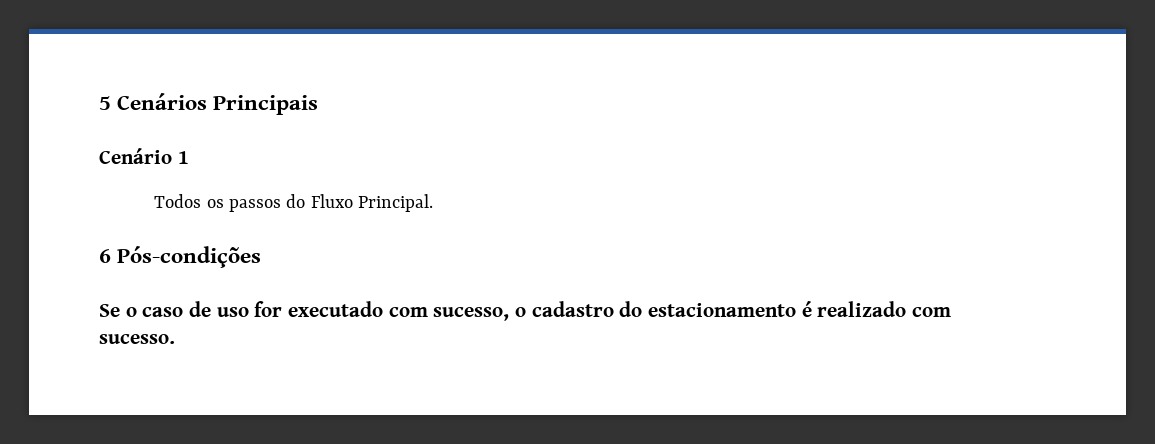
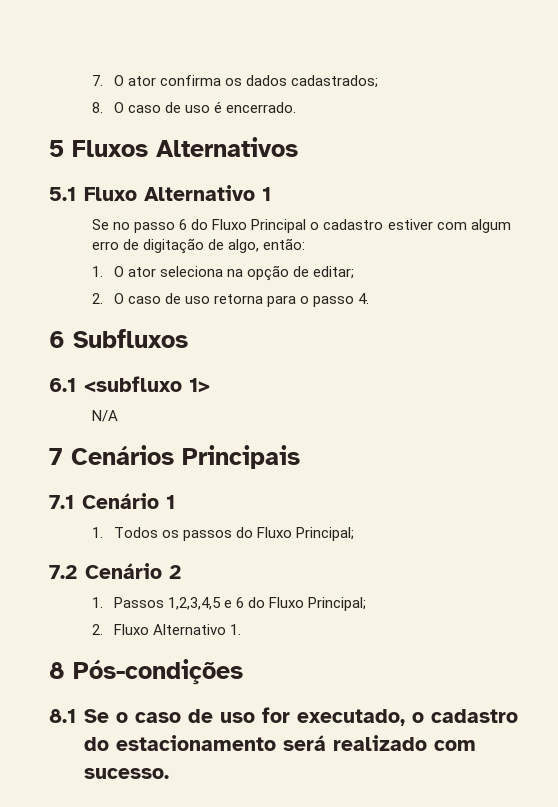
[99,96,111,110] 5 -> [92,75,378,88] [92,101,296,113] [49,137,298,157] [49,185,271,201] [92,219,511,233] [92,238,306,254] [92,265,354,281] [92,293,370,307] [49,329,188,348] [49,376,210,393] [92,410,119,422] [49,448,63,465] 7. O ator confirma os dados cadastrados; // 8. O caso de uso é encerrado. // 5 Fluxos Alternativos // 5.1 Fluxo Alternativo 1 // Se no passo 6 do Fluxo Principal o cadastro estiver com algum erro de digitação de algo, então: // 1. O ator seleciona na opção de editar; // 2. O caso de uso retorna para o passo 4. // 6 Subfluxos // 6.1 <subfluxo 1> // N/A // 7
(319, 105) none -> [49,495,74,509] 7.1
(189, 157) none -> [92,527,104,538] 1.
[357,194,433,212] [99,249,111,263] Principal. // 6 -> [295,527,354,541] [49,563,181,579] [92,597,366,611] [92,624,241,635] [49,662,65,679] Principal; // 7.2 Cenário 2 // 1. Passos 1,2,3,4,5 e 6 do Fluxo Principal; // 2. Fluxo Alternativo 1. // 8
(262, 257) none -> [49,709,76,723] 8.1
[288,301,510,321] executado com sucesso, -> [296,709,405,726] executado,
[801,301,812,317] é -> [282,735,326,751] será

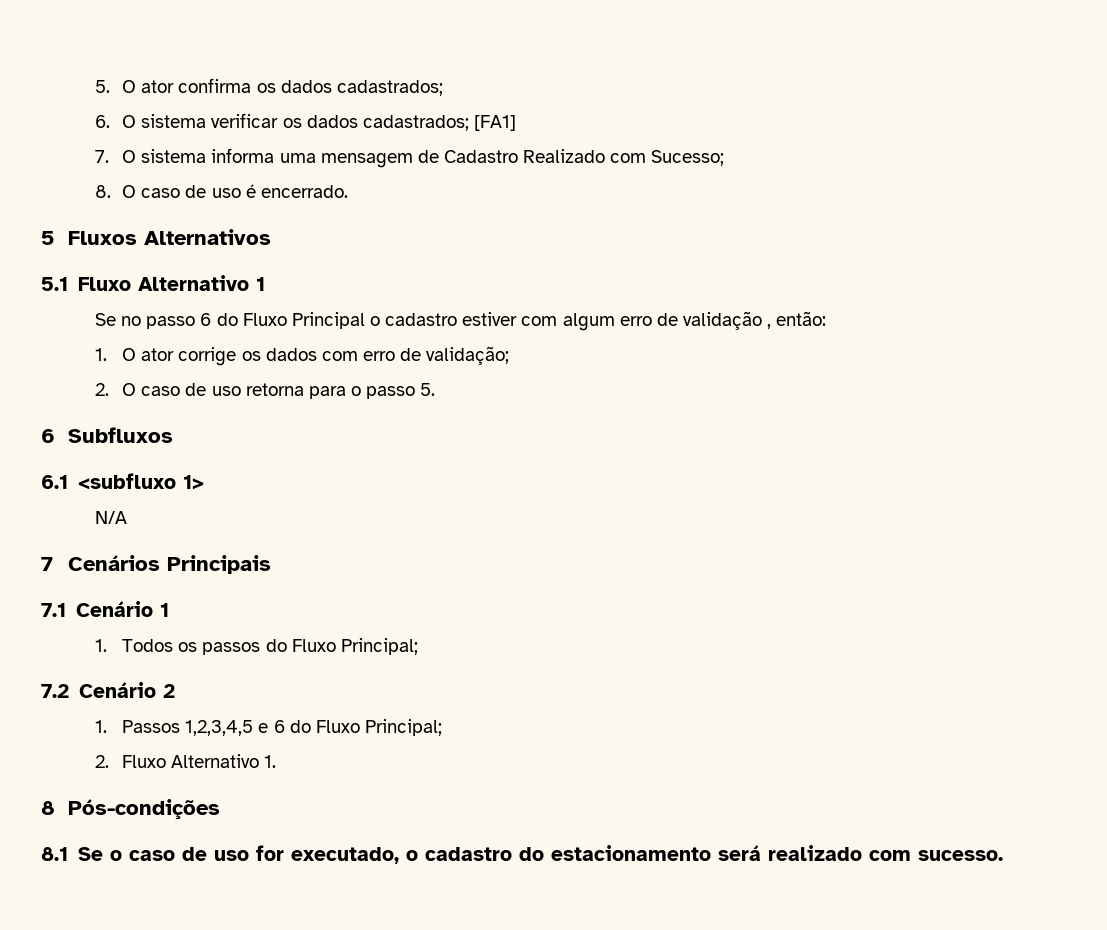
[92,75,104,86] 7. -> [95,80,111,93] 5.
(378, 81) none -> [95,113,516,131] [95,148,725,168] // 6. O sistema verificar os dados cadastrados; [FA1] // 7. O sistema informa uma mensagem de Cadastro Realizado com Sucesso;
[143,238,260,254] digitação de algo, -> [682,311,772,330] validação ,
[159,265,354,281] seleciona na opção de editar; -> [178,346,510,366] corrige os dados com erro de validação;
[358,293,370,304] 4. -> [420,383,436,396] 5.

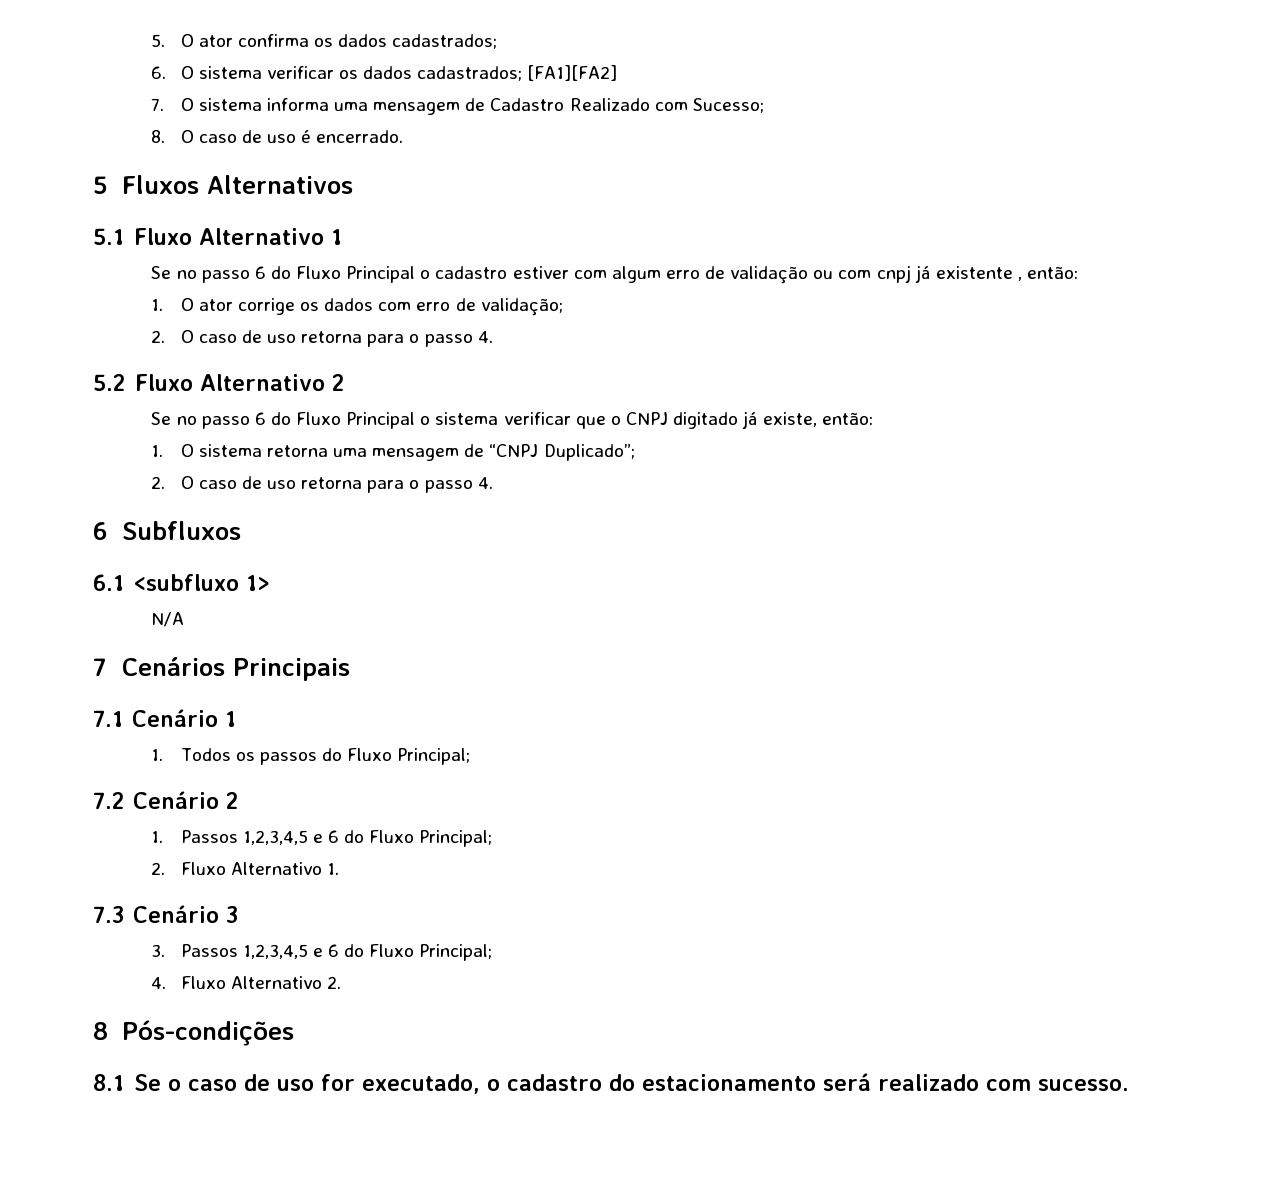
[473,115,516,131] [FA1] -> [527,65,618,81] [FA1][FA2]
(762, 320) none -> [813,265,1013,283] ou com cnpj já existente
[420,383,436,396] 5. -> [477,331,493,343] [93,374,344,391] [151,411,874,429] [151,444,635,461] [151,476,493,493] 4. // 5.2 Fluxo Alternativo 2 // Se no passo 6 do Fluxo Principal o sistema verificar que o CNPJ digitado já existe, então: // 1. O sistema retorna uma mensagem de “CNPJ Duplicado”; // 2. O caso de uso retorna para o passo 4.
(277, 761) none -> [93,905,239,923] [151,944,493,961] [151,976,341,989] // 7.3 Cenário 3 // 3. Passos 1,2,3,4,5 e 6 do Fluxo Principal; // 4. Fluxo Alternativo 2.

